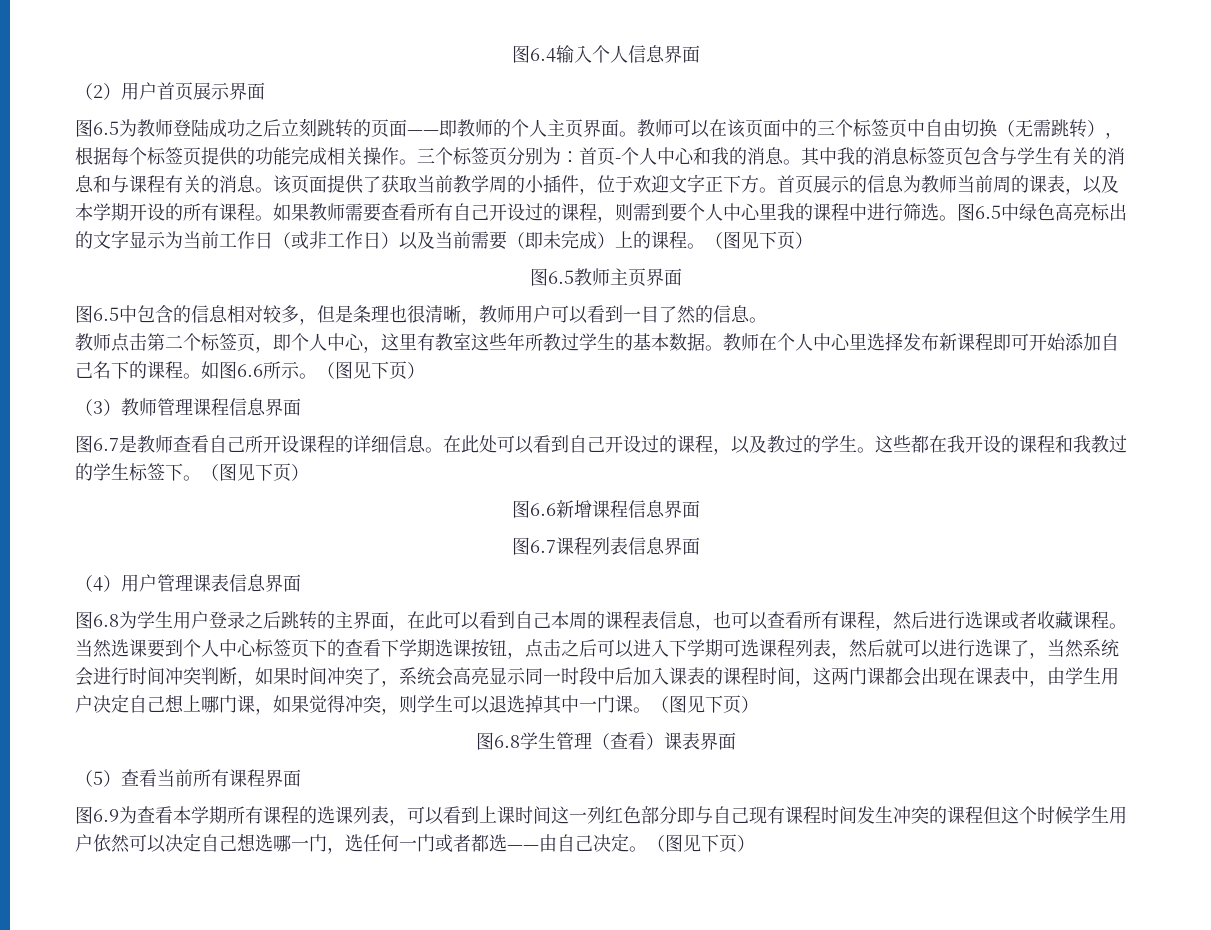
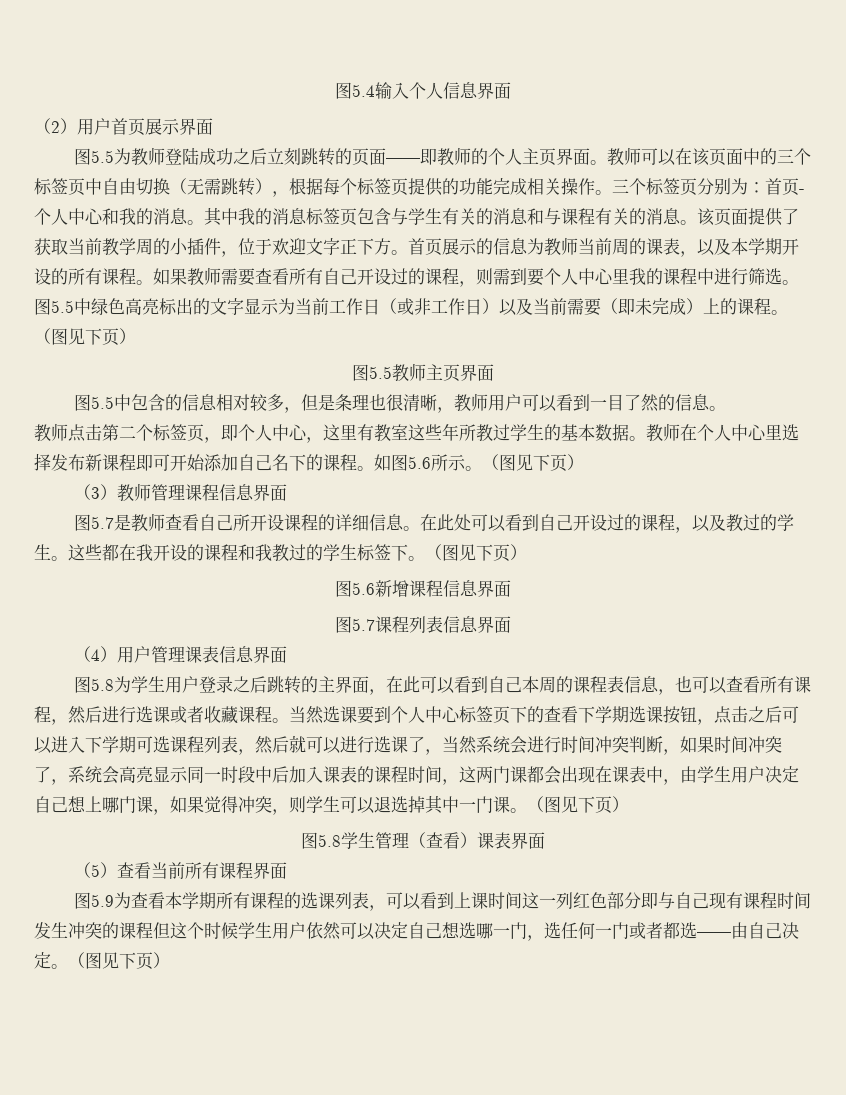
[511,45,556,63] 图6.4 -> [335,82,375,99] 图5.4
[93,121,119,135] 6.5 -> [91,150,115,163] 5.5
[975,205,1001,219] 6.5 -> [51,300,74,313] 5.5
[547,270,574,284] 6.5 -> [369,366,392,379] 5.5
[93,307,119,321] 6.5 -> [91,396,115,409] 5.5
[237,364,263,377] 6.6 -> [408,456,431,469] 5.6
[93,438,119,451] 6.7 -> [91,516,115,529] 5.7
[529,503,556,516] 6.6 -> [352,582,375,595] 5.6
[529,540,556,553] 6.7 -> [352,618,375,631] 5.7
[93,614,119,627] 6.8 -> [91,678,115,691] 5.8
[493,735,520,748] 6.8 -> [318,834,341,847] 5.8
[93,809,119,822] 6.9 -> [91,894,115,907] 5.9

